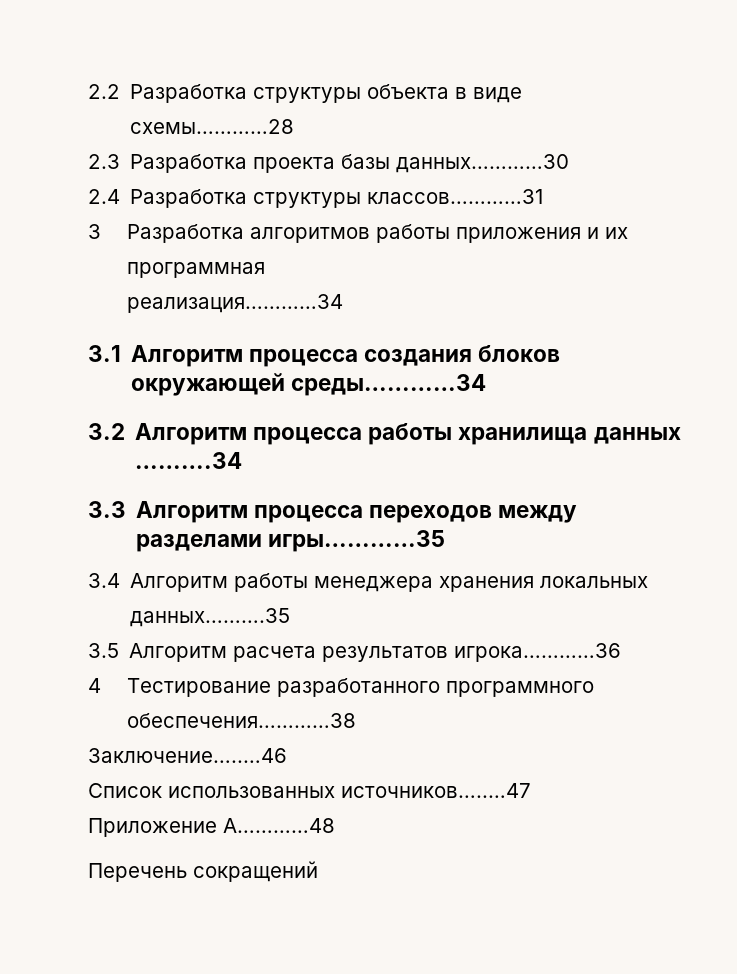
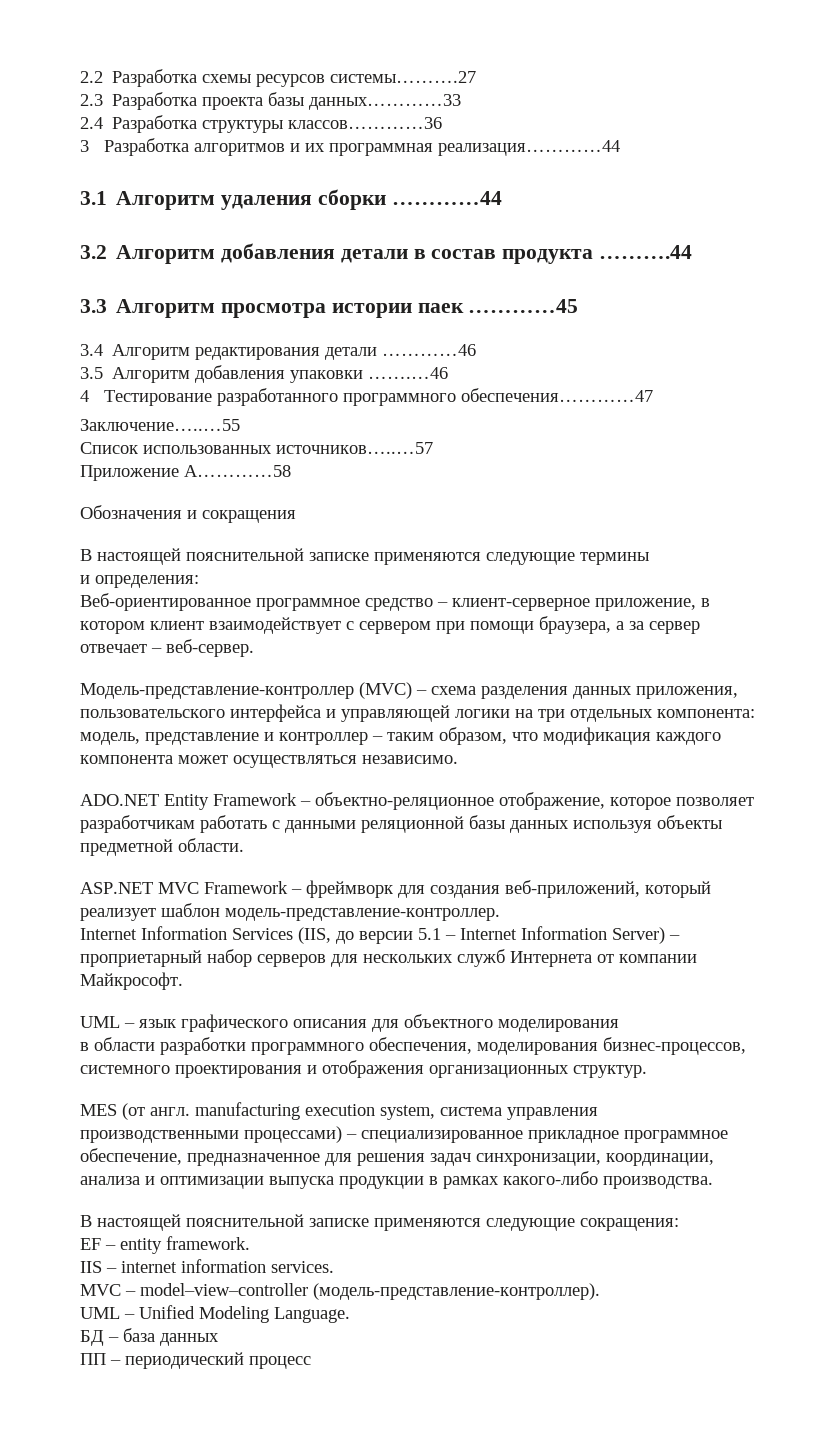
[253,84,523,103] [130,119,295,134] структуры объекта в виде схемы…………28 -> [202,71,477,87] схемы ресурсов системы……….27
[396,154,570,173] данных…………30 -> [309,94,462,110] данных…………33
[367,189,544,204] классов…………31 -> [288,117,443,129] классов…………36
[376,224,582,243] работы приложения -> (286, 149) none
[127,294,344,313] // реализация…………34 -> [438,140,621,156] реализация…………44
[249,345,561,367] [131,373,487,396] [88,423,681,445] [135,452,243,469] [88,501,578,523] [136,530,446,552] [88,573,649,592] [130,608,291,627] процесса создания блоков окружающей среды…………34 // 3.2 Алгоритм процесса работы хранилища данных ……….34 // 3.3 Алгоритм процесса переходов между разделами игры…………35 // 3.4 Алгоритм работы менеджера хранения локальных данных……….35 -> [221,189,502,210] [80,243,693,264] [80,299,579,318] [80,344,477,360] удаления сборки …………44 // 3.2 Алгоритм добавления детали в состав продукта ……….44 // 3.3 Алгоритм просмотра истории паек …………45 // 3.4 Алгоритм редактирования детали …………46
[233,643,622,662] расчета результатов игрока…………36 -> [195,365,449,383] добавления упаковки …….…46
[127,713,357,728] [88,748,287,763] обеспечения…………38 // Заключение…..…46 -> [461,388,654,402] [80,419,240,431] обеспечения…………47 // Заключение…..…55
[341,783,531,798] источников…..…47 -> [276,442,433,454] источников…..…57
[223,818,335,833] [88,861,318,882] А…………48 // Перечень сокращений -> [184,465,291,477] [80,505,296,523] [80,548,649,565] [80,575,199,588] [80,593,710,611] [80,616,700,634] [80,639,254,657] [80,682,738,699] [80,704,755,722] [80,727,721,745] [80,755,458,768] [80,792,754,810] [80,815,722,833] [80,838,244,856] [80,880,711,898] [80,903,500,921] [80,926,680,944] [80,949,697,967] [80,972,183,990] [80,1014,619,1032] [80,1037,746,1055] [80,1060,647,1078] [80,1102,598,1120] [80,1126,728,1143] [80,1148,714,1166] [80,1171,713,1189] [80,1214,679,1231] [80,1236,250,1254] [80,1259,334,1273] [80,1283,600,1300] [80,1305,350,1323] [80,1328,219,1346] [80,1352,311,1369] А…………58 // Обозначения и сокращения // В настоящей пояснительной записке применяются следующие термины // и определения: // Веб-ориентированное программное средство – клиент-серверное приложение, в котором клиент взаимодействует с сервером при помощи браузера, а за сервер отвечает – веб-сервер. // Модель-представление-контроллер (MVC) – схема разделения данных приложения, пользовательского интерфейса и управляющей логики на три отдельных компонента: модель, представление и контроллер – таким образом, что модификация каждого компонента может осуществляться независимо. // ADO.NET Entity Framework – объектно-реляционное отображение, которое позволяет разработчикам работать с данными реляционной базы данных используя объекты предметной области. // ASP.NET MVC Framework – фреймворк для создания веб-приложений, который реализует шаблон модель-представление-контроллер. // Internet Information Services (IIS, до версии 5.1 – Internet Information Server) – проприетарный набор серверов для нескольких служб Интернета от компании Майкрософт. // UML – язык графического описания для объектного моделирования // в области разработки программного обеспечения, моделирования бизнес-процессов, системного проектирования и отображения организационных структур. // MES (от англ. manufacturing execution system, система управления производственными процессами) – специализированное прикладное программное обеспечение, предназначенное для решения задач синхронизации, координации, анализа и оптимизации выпуска продукции в рамках какого-либо производства. // В настоящей пояснительной записке применяются следующие сокращения: // EF – entity framework. // IIS – internet information services. // MVC – model–view–controller (модель-представление-контроллер). // UML – Unified Modeling Language. // БД – база данных // ПП – периодический процесс

